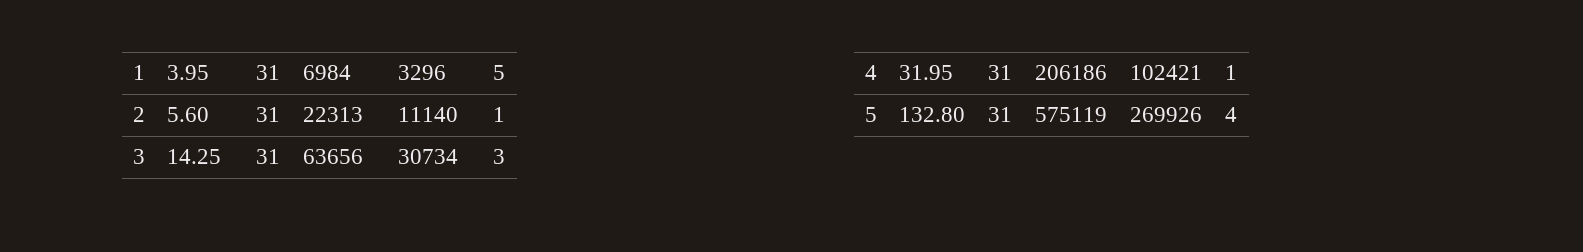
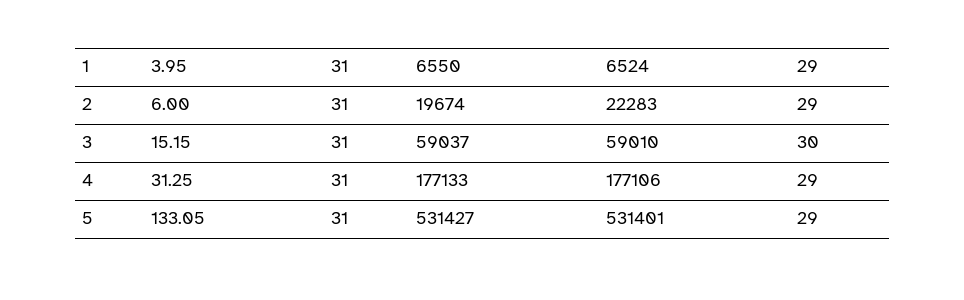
[302,65,351,80] [397,65,446,80] [492,65,505,80] 6984 | 3296 | 5 -> [416,60,462,72] [606,60,650,72] [797,60,819,72] 6550 | 6524 | 29
[166,107,209,122] [255,107,280,122] [302,107,363,122] [397,107,458,122] [492,107,505,122] 5.60 | 31 | 22313 | 11140 | 1 -> [151,98,191,110] [331,98,349,110] [416,98,466,110] [606,98,658,110] [797,98,819,110] 6.00 | 31 | 19674 | 22283 | 29
[166,149,221,164] [255,149,280,164] [302,149,363,164] [397,149,458,164] [492,149,505,164] 14.25 | 31 | 63656 | 30734 | 3 -> [151,136,192,148] [331,136,349,148] [416,136,470,148] [606,136,660,148] [797,136,820,148] 15.15 | 31 | 59037 | 59010 | 30
[898,65,953,80] [987,65,1012,80] [1034,65,1107,80] [1129,65,1202,80] [1224,65,1237,80] 31.95 | 31 | 206186 | 102421 | 1 -> [151,174,194,186] [331,174,349,186] [416,174,469,186] [606,174,662,186] [797,174,819,186] 31.25 | 31 | 177133 | 177106 | 29
[898,107,965,122] [987,107,1012,122] [1034,107,1107,122] [1129,107,1202,122] [1224,107,1237,122] 132.80 | 31 | 575119 | 269926 | 4 -> [151,212,206,224] [331,212,349,224] [416,212,475,224] [606,212,665,224] [797,212,819,224] 133.05 | 31 | 531427 | 531401 | 29

